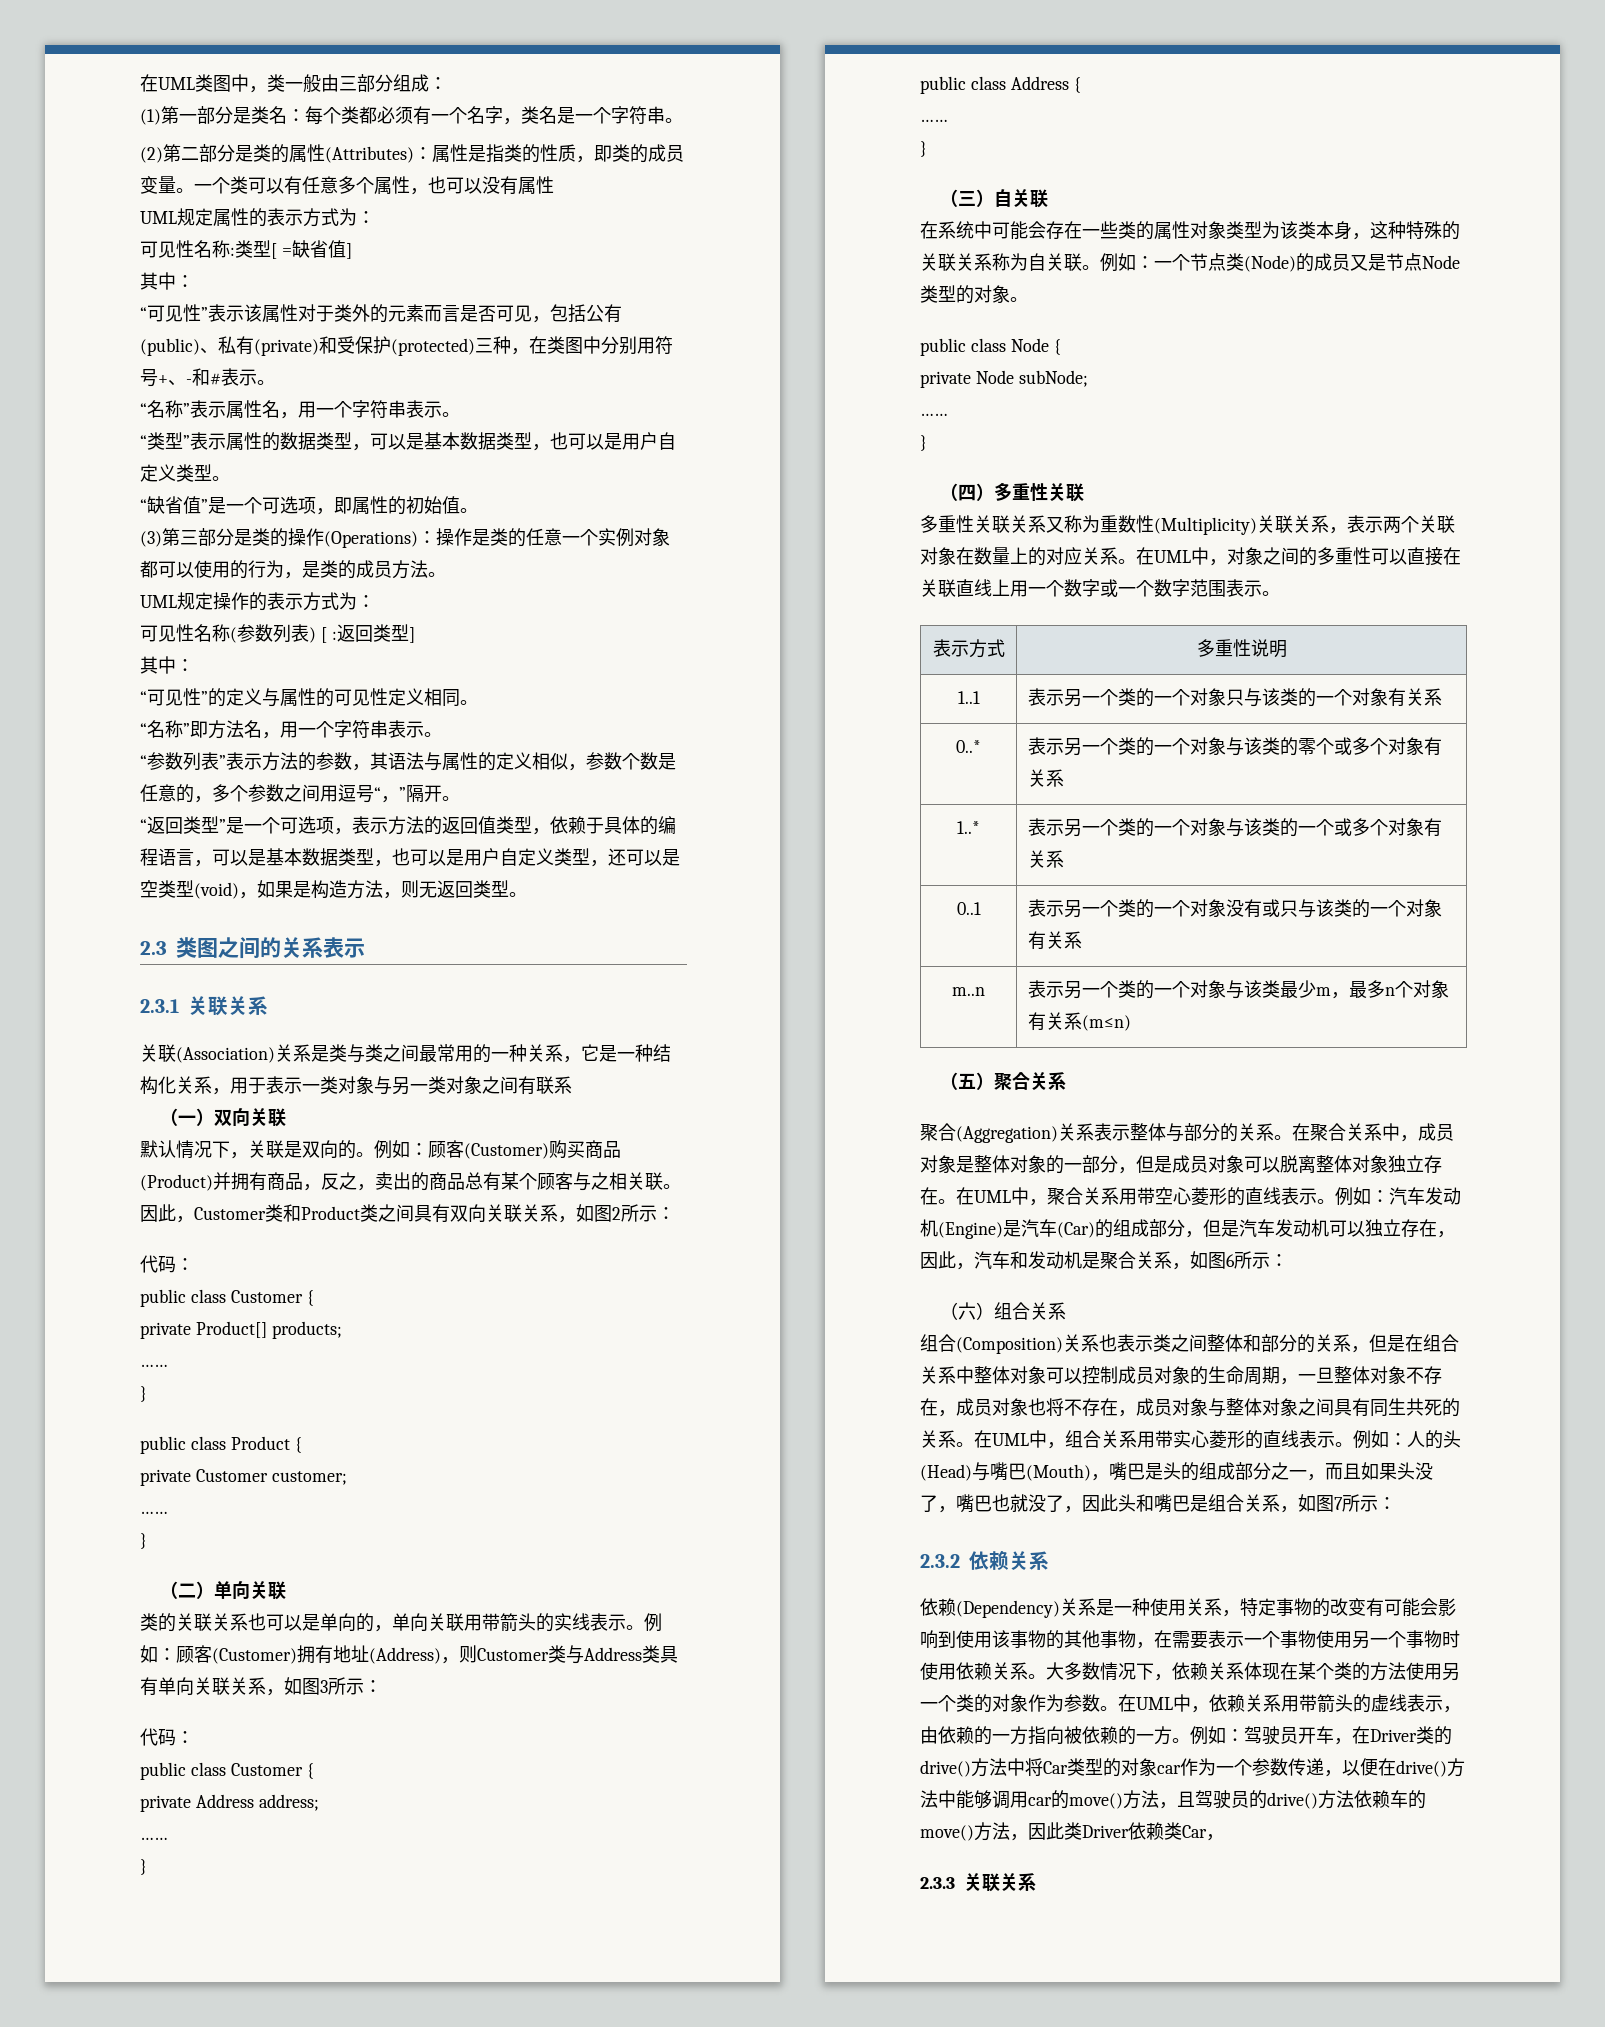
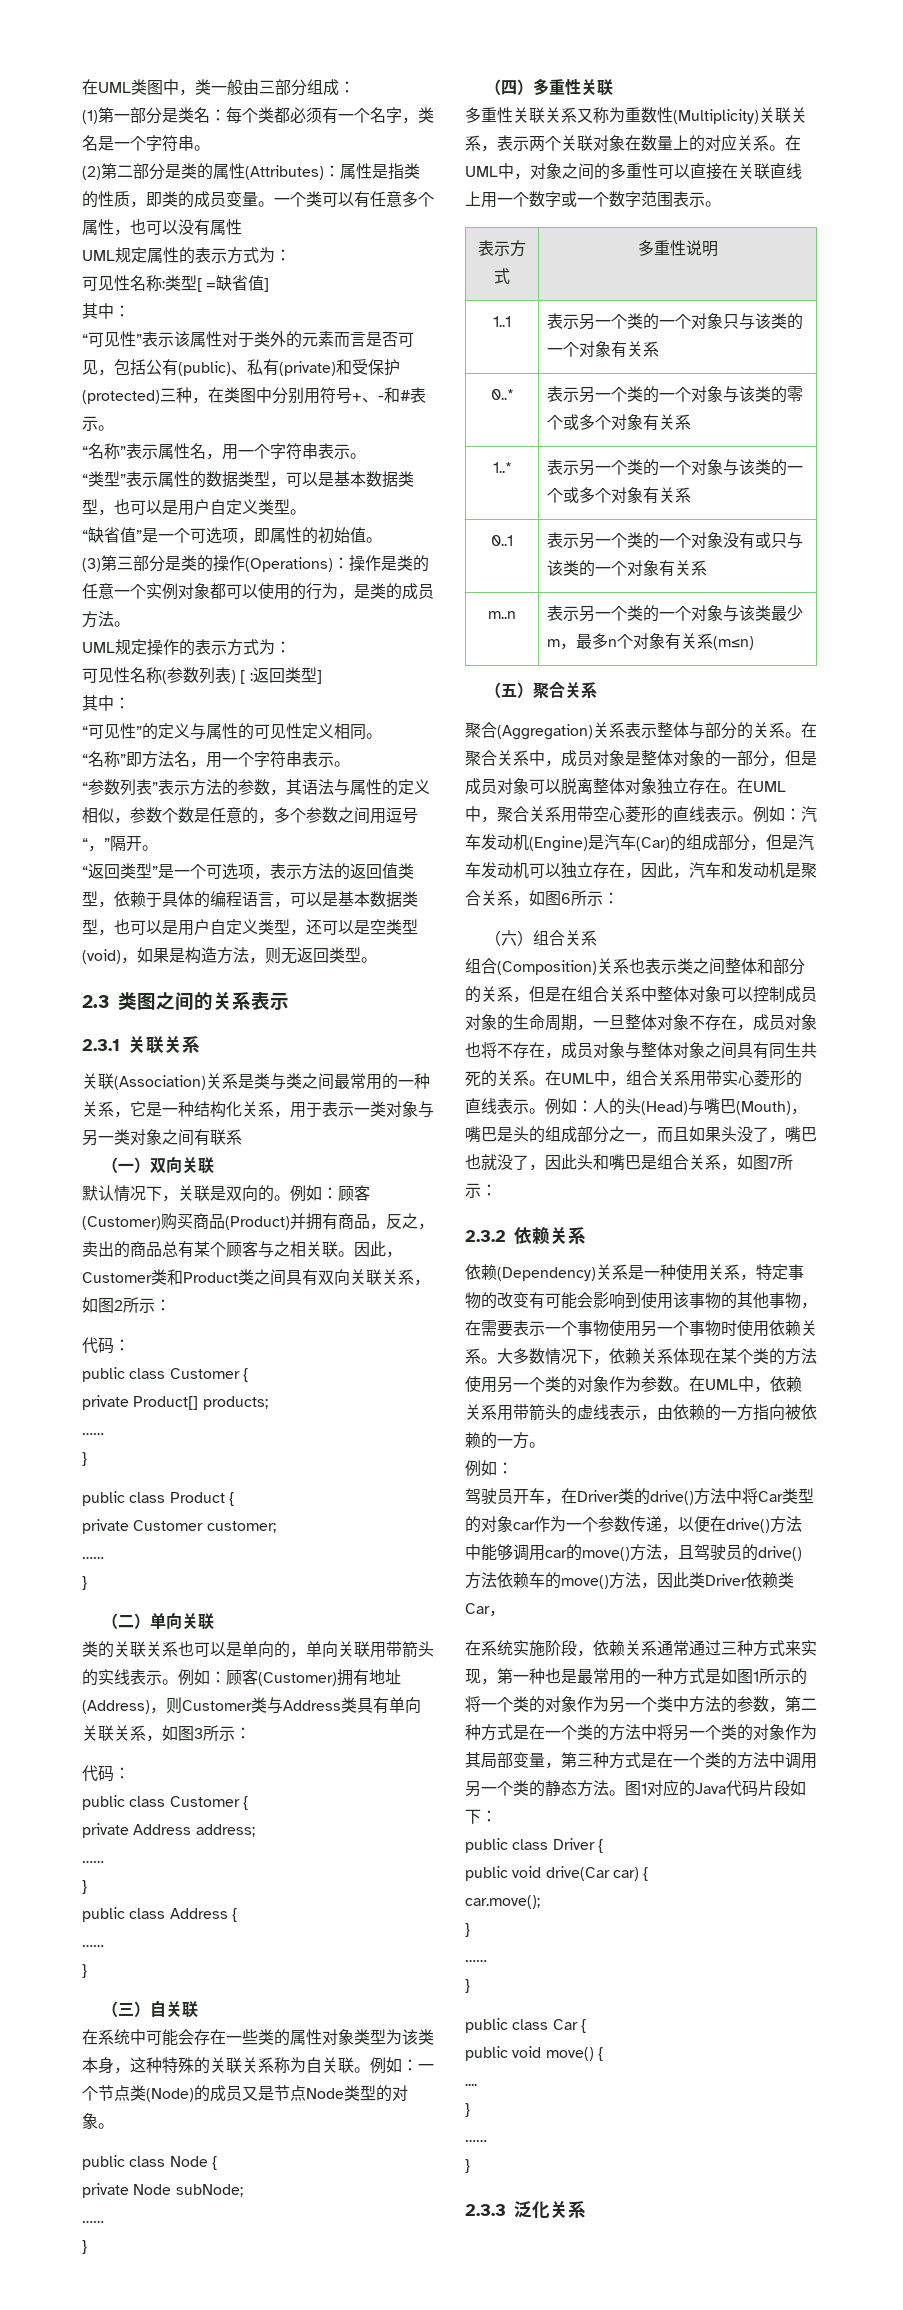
[1190,1726,1244,1745] 例如： -> [465,1460,513,1477] // 例如： //
[920,1873,1000,1892] 2.3.3关联 -> [465,1640,817,1657] [465,1668,807,1685] [465,1696,817,1713] [465,1724,817,1741] [465,1752,817,1769] [465,1779,806,1797] [465,1809,497,1824] [465,1838,603,1853] [465,1866,649,1881] [465,1895,540,1909] [465,1923,470,1937] [465,1959,487,1962] [465,1979,470,1993] [465,2018,586,2033] [465,2046,603,2061] [465,2083,477,2086] [465,2103,470,2117] [465,2139,487,2142] [465,2159,470,2173] [465,2201,550,2219] 在系统实施阶段，依赖关系通常通过三种方式来实现，第一种也是最常用的一种方式是如图1所示的将一个类的对象作为另一个类中方法的参数，第二种方式是在一个类的方法中将另一个类的对象作为其局部变量，第三种方式是在一个类的方法中调用另一个类的静态方法。图1对应的Java代码片段如下： // public class Driver { // public void drive(Car car) { // car.move(); // } // …… // } // public class Car { // public void move() { // .... // } // …… // } // 2.3.3泛化

